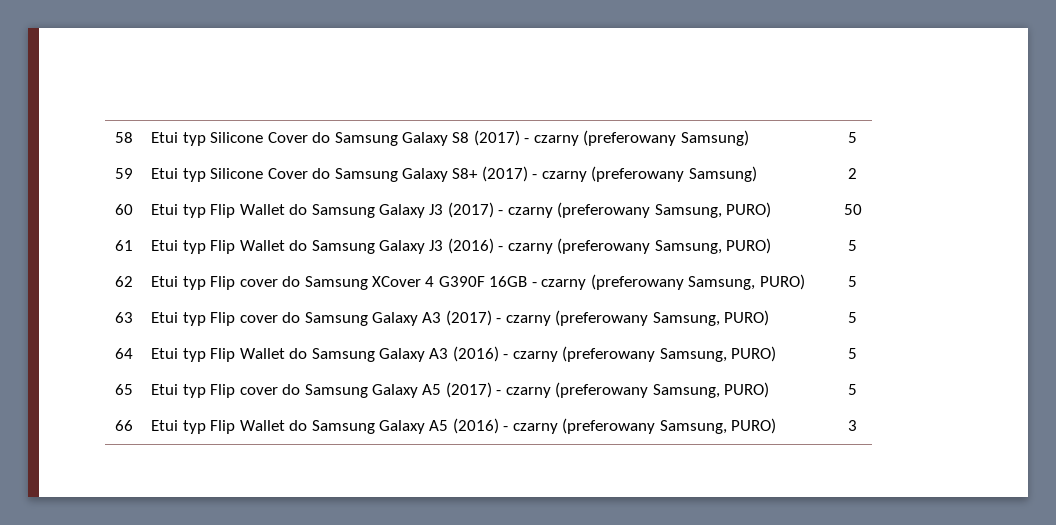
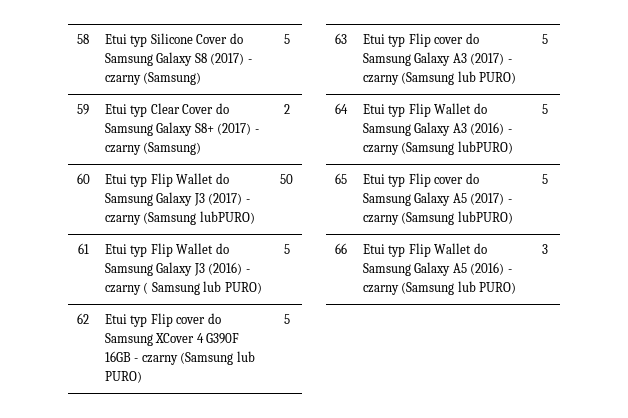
[583,130,749,146] (preferowany Samsung) -> [143,72,202,85] (Samsung)
[210,168,264,179] Silicone -> [150,103,180,114] Clear
[591,166,757,182] (preferowany Samsung) -> [143,142,202,155] (Samsung)
[557,202,772,218] (preferowany Samsung, PURO) -> [143,211,255,225] (Samsung lubPURO)
[557,238,722,254] (preferowany Samsung, -> [143,281,222,295] ( Samsung lub
[590,274,756,290] (preferowany Samsung, -> [180,351,255,365] (Samsung lub
[555,310,720,326] (preferowany Samsung, -> [401,71,476,85] (Samsung lub
[562,346,777,362] (preferowany Samsung, PURO) -> [401,141,513,155] (Samsung lubPURO)
[555,382,770,398] (preferowany Samsung, PURO) -> [401,211,513,225] (Samsung lubPURO)
[562,418,727,434] (preferowany Samsung, -> [401,281,476,295] (Samsung lub

